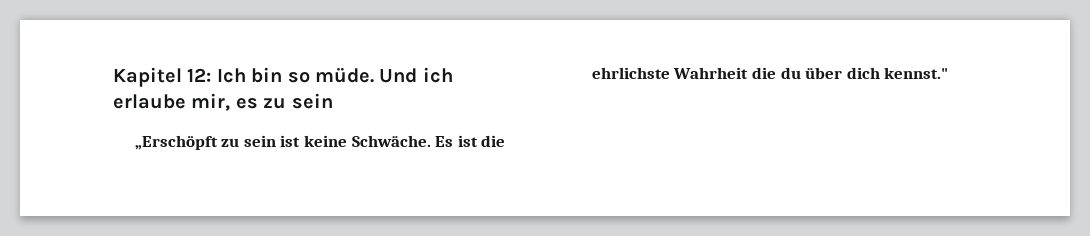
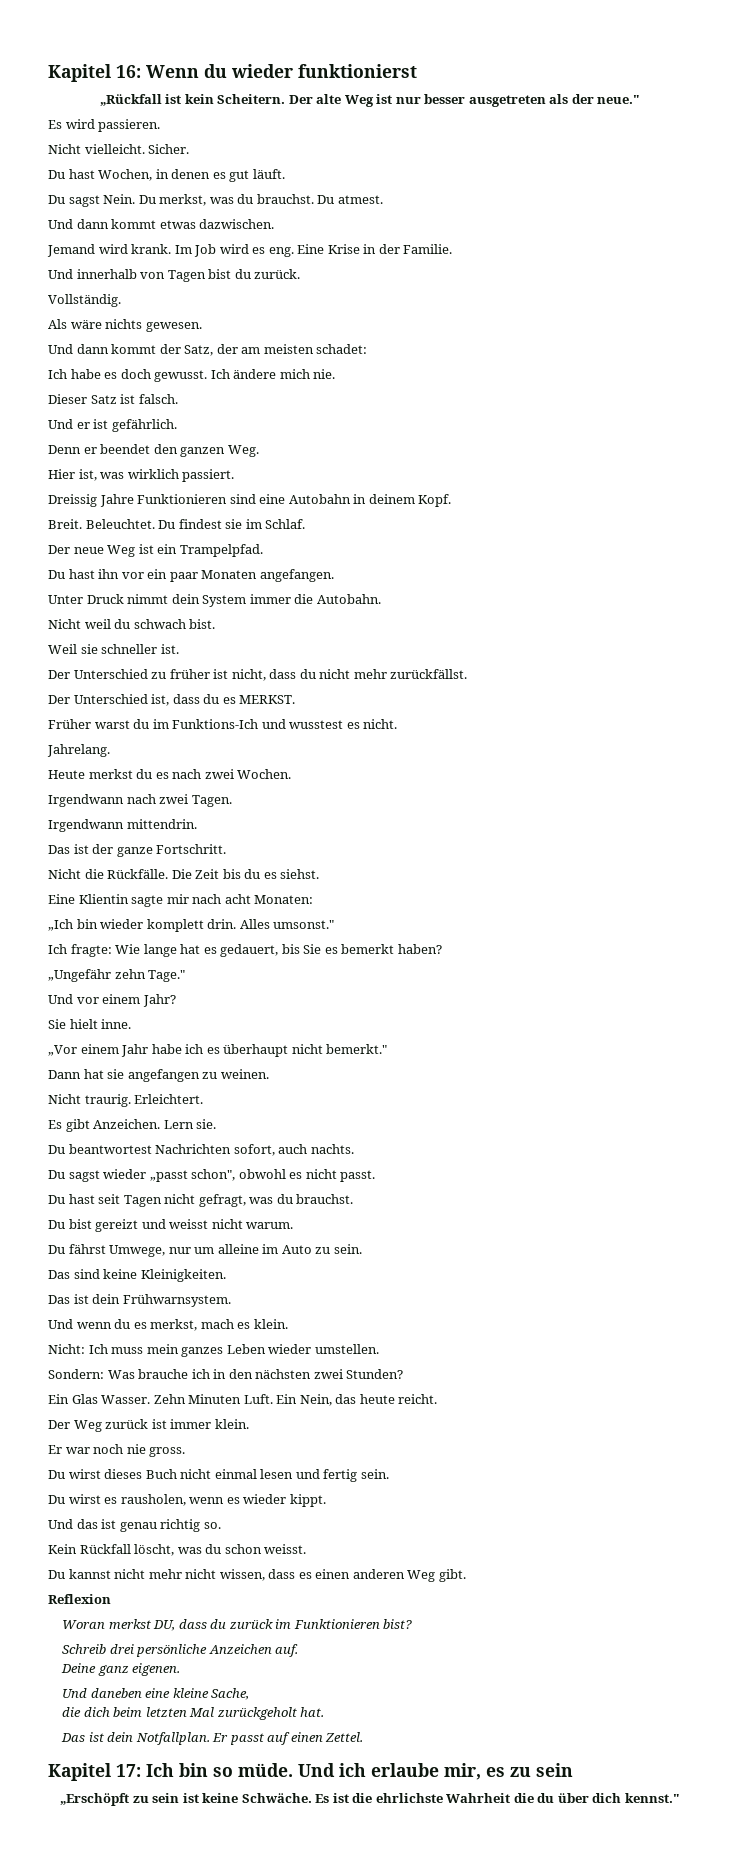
[113,67,212,87] Kapitel 12: -> [48,64,417,82] [99,94,641,107] [48,119,161,132] [48,144,190,154] [48,169,285,182] [48,194,383,207] [48,219,275,229] [47,244,453,257] [48,269,301,282] [48,294,121,307] [48,319,202,332] [48,344,368,356] [48,369,336,382] [48,394,178,404] [48,419,177,432] [48,444,259,457] [48,469,235,482] [48,494,452,507] [48,519,306,529] [48,544,263,557] [48,569,334,582] [48,594,381,607] [48,619,216,629] [48,644,179,654] [48,669,468,681] [48,694,296,706] [48,719,398,729] [47,744,110,757] [48,769,292,779] [48,794,232,807] [48,819,197,832] [48,844,227,857] [48,869,320,879] [48,894,314,907] [48,919,335,932] [48,944,442,957] [48,969,186,982] [48,994,176,1007] [48,1019,132,1029] [48,1044,388,1057] [48,1069,269,1082] [48,1094,204,1107] [48,1119,217,1132] [48,1144,354,1156] [48,1169,376,1182] [48,1194,354,1207] [48,1219,294,1232] [48,1244,362,1257] [48,1269,226,1282] [48,1294,231,1307] [48,1319,288,1331] [48,1344,379,1357] [48,1369,404,1379] [48,1394,438,1406] [48,1419,249,1432] [48,1444,186,1457] [48,1469,389,1482] [48,1494,326,1507] [48,1519,221,1532] [48,1544,307,1556] [48,1569,466,1582] [48,1594,111,1604] [62,1619,413,1631] [62,1644,299,1657] [61,1663,181,1676] [62,1688,250,1700] [62,1707,325,1720] [61,1732,364,1745] [48,1763,141,1781] Kapitel 16: Wenn du wieder funktionierst // „Rückfall ist kein Scheitern. Der alte Weg ist nur besser ausgetreten als der neue." // Es wird passieren. // Nicht vielleicht. Sicher. // Du hast Wochen, in denen es gut läuft. // Du sagst Nein. Du merkst, was du brauchst. Du atmest. // Und dann kommt etwas dazwischen. // Jemand wird krank. Im Job wird es eng. Eine Krise in der Familie. // Und innerhalb von Tagen bist du zurück. // Vollständig. // Als wäre nichts gewesen. // Und dann kommt der Satz, der am meisten schadet: // Ich habe es doch gewusst. Ich ändere mich nie. // Dieser Satz ist falsch. // Und er ist gefährlich. // Denn er beendet den ganzen Weg. // Hier ist, was wirklich passiert. // Dreissig Jahre Funktionieren sind eine Autobahn in deinem Kopf. // Breit. Beleuchtet. Du findest sie im Schlaf. // Der neue Weg ist ein Trampelpfad. // Du hast ihn vor ein paar Monaten angefangen. // Unter Druck nimmt dein System immer die Autobahn. // Nicht weil du schwach bist. // Weil sie schneller ist. // Der Unterschied zu früher ist nicht, dass du nicht mehr zurückfällst. // Der Unterschied ist, dass du es MERKST. // Früher warst du im Funktions-Ich und wusstest es nicht. // Jahrelang. // Heute merkst du es nach zwei Wochen. // Irgendwann nach zwei Tagen. // Irgendwann mittendrin. // Das ist der ganze Fortschritt. // Nicht die Rückfälle. Die Zeit bis du es siehst. // Eine Klientin sagte mir nach acht Monaten: // „Ich bin wieder komplett drin. Alles umsonst." // Ich fragte: Wie lange hat es gedauert, bis Sie es bemerkt haben? // „Ungefähr zehn Tage." // Und vor einem Jahr? // Sie hielt inne. // „Vor einem Jahr habe ich es überhaupt nicht bemerkt." // Dann hat sie angefangen zu weinen. // Nicht traurig. Erleichtert. // Es gibt Anzeichen. Lern sie. // Du beantwortest Nachrichten sofort, auch nachts. // Du sagst wieder „passt schon", obwohl es nicht passt. // Du hast seit Tagen nicht gefragt, was du brauchst. // Du bist gereizt und weisst nicht warum. // Du fährst Umwege, nur um alleine im Auto zu sein. // Das sind keine Kleinigkeiten. // Das ist dein Frühwarnsystem. // Und wenn du es merkst, mach es klein. // Nicht: Ich muss mein ganzes Leben wieder umstellen. // Sondern: Was brauche ich in den nächsten zwei Stunden? // Ein Glas Wasser. Zehn Minuten Luft. Ein Nein, das heute reicht. // Der Weg zurück ist immer klein. // Er war noch nie gross. // Du wirst dieses Buch nicht einmal lesen und fertig sein. // Du wirst es rausholen, wenn es wieder kippt. // Und das ist genau richtig so. // Kein Rückfall löscht, was du schon weisst. // Du kannst nicht mehr nicht wissen, dass es einen anderen Weg gibt. // Reflexion // Woran merkst DU, dass du zurück im Funktionieren bist? // Schreib drei persönliche Anzeichen auf. // Deine ganz eigenen. // Und daneben eine kleine Sache, // die dich beim letzten Mal zurückgeholt hat. // Das ist dein Notfallplan. Er passt auf einen Zettel. // Kapitel 17:

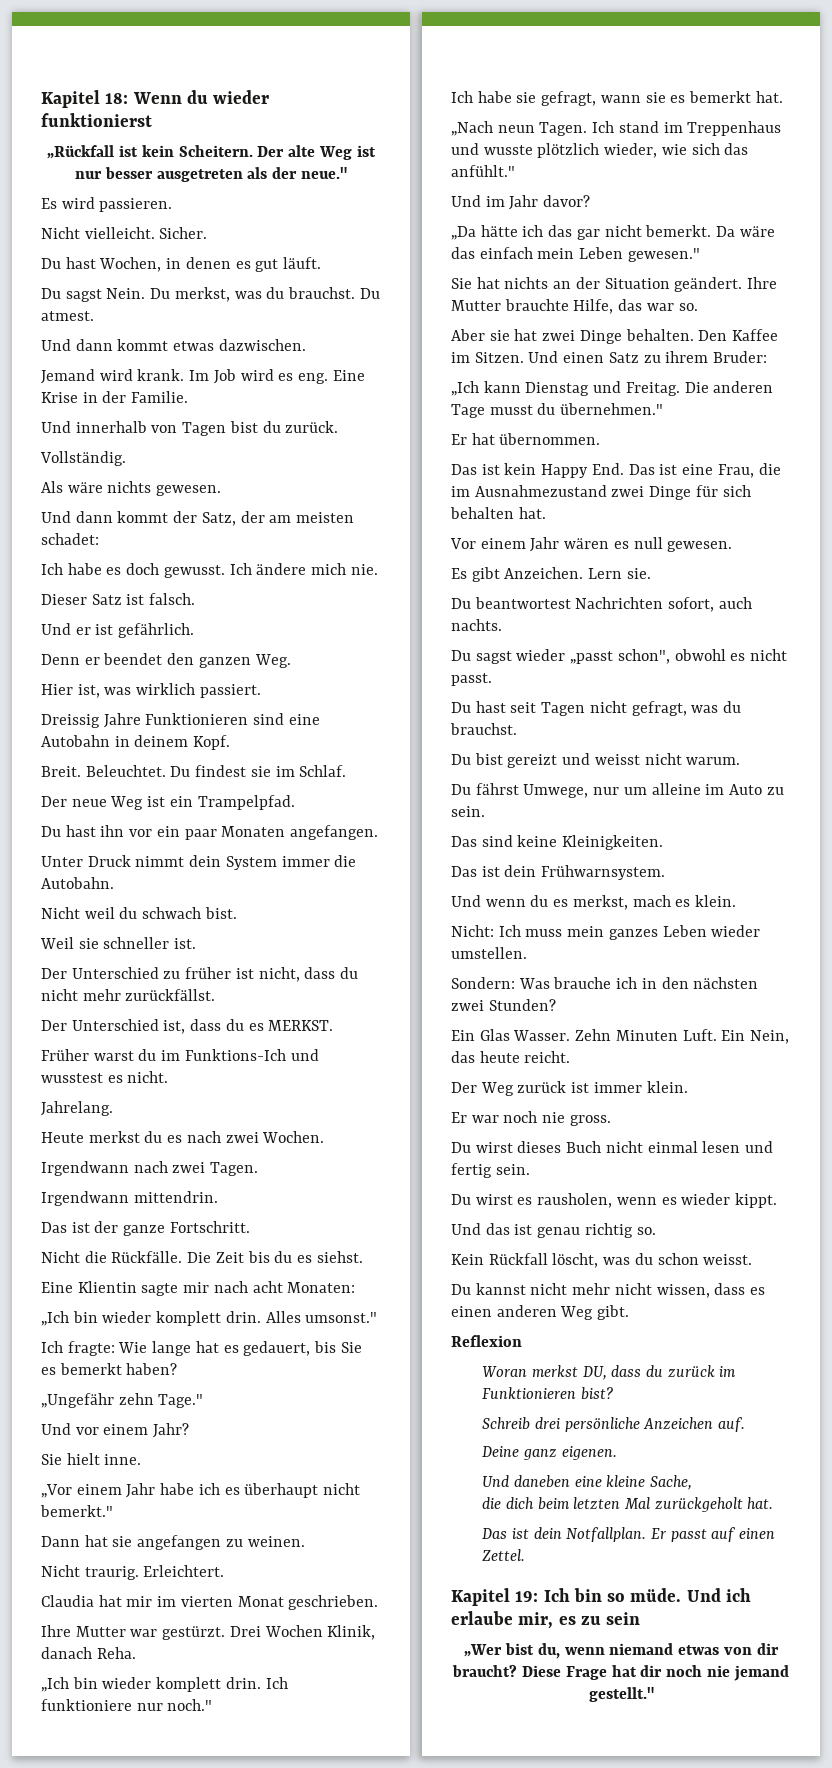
[48,64,141,82] Kapitel 16: -> [41,90,129,108] Kapitel 18:
(204, 1099) none -> [41,1595,379,1610] [41,1625,376,1640] [41,1647,136,1659] [41,1677,288,1692] [41,1699,213,1711] [451,91,783,106] [451,121,782,136] [451,143,749,158] [451,165,515,177] [451,195,591,210] [451,225,775,240] [451,247,700,262] [451,277,778,292] [451,299,698,314] [451,329,779,344] [451,351,768,363] [451,381,774,396] [451,403,664,418] [451,433,601,445] [451,463,781,478] [451,485,751,500] [450,507,546,519] [450,537,733,552] // Claudia hat mir im vierten Monat geschrieben. // Ihre Mutter war gestürzt. Drei Wochen Klinik, danach Reha. // „Ich bin wieder komplett drin. Ich funktioniere nur noch." // Ich habe sie gefragt, wann sie es bemerkt hat. // „Nach neun Tagen. Ich stand im Treppenhaus und wusste plötzlich wieder, wie sich das anfühlt." // Und im Jahr davor? // „Da hätte ich das gar nicht bemerkt. Da wäre das einfach mein Leben gewesen." // Sie hat nichts an der Situation geändert. Ihre Mutter brauchte Hilfe, das war so. // Aber sie hat zwei Dinge behalten. Den Kaffee im Sitzen. Und einen Satz zu ihrem Bruder: // „Ich kann Dienstag und Freitag. Die anderen Tage musst du übernehmen." // Er hat übernommen. // Das ist kein Happy End. Das ist eine Frau, die im Ausnahmezustand zwei Dinge für sich behalten hat. // Vor einem Jahr wären es null gewesen.
[116,1764,141,1777] 17: -> [515,1591,539,1602] 19:
[60,1793,680,1806] „Erschöpft zu sein ist keine Schwäche. Es ist die ehrlichste Wahrheit die du über dich kennst." -> [464,1643,779,1659] [452,1665,789,1681] [588,1687,654,1702] „Wer bist du, wenn niemand etwas von dir braucht? Diese Frage hat dir noch nie jemand gestellt."

